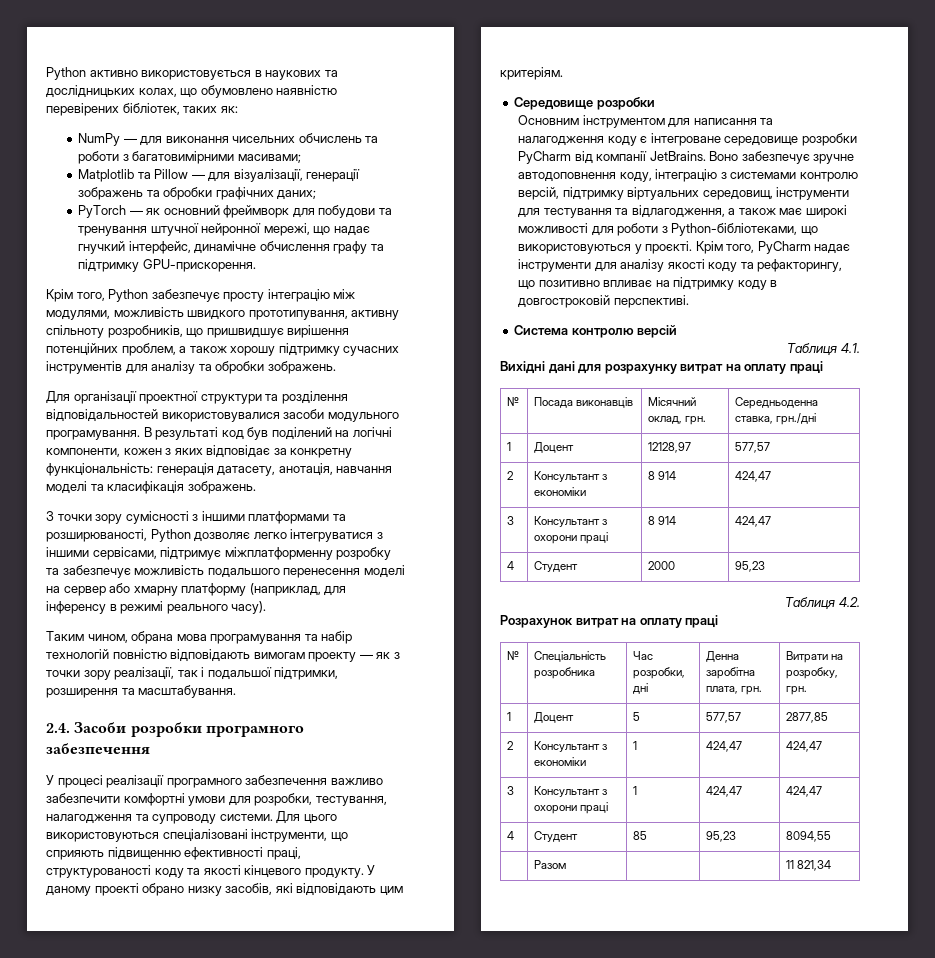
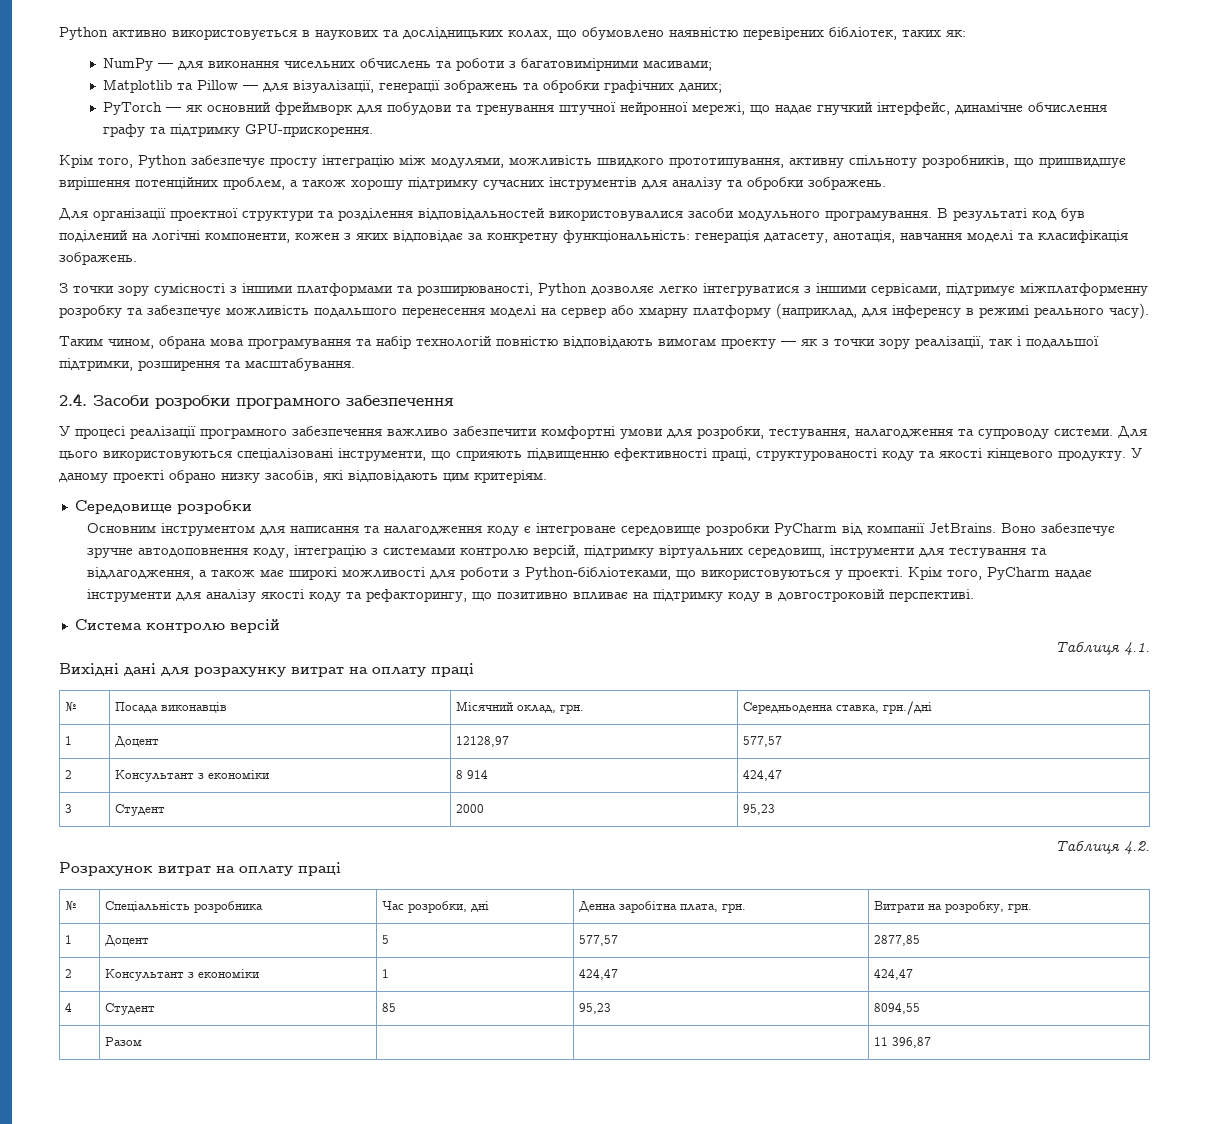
[645,241,693,254] проєкті. -> [847,567,903,580] проекті.
[534,516,608,527] [534,532,609,544] [648,516,677,525] [735,516,772,527] [507,561,515,570] | Консультант з охорони праці | 8 914 | 424,47 // 4 -> (73, 808) none
[507,786,515,795] [534,786,608,797] [534,802,609,814] [633,786,638,795] [706,786,743,797] [786,786,823,797] // 3 | Консультант з охорони праці | 1 | 424,47 | 424,47 -> (914, 974) none
[797,860,832,871] 821,34 -> [892,1037,932,1048] 396,87

